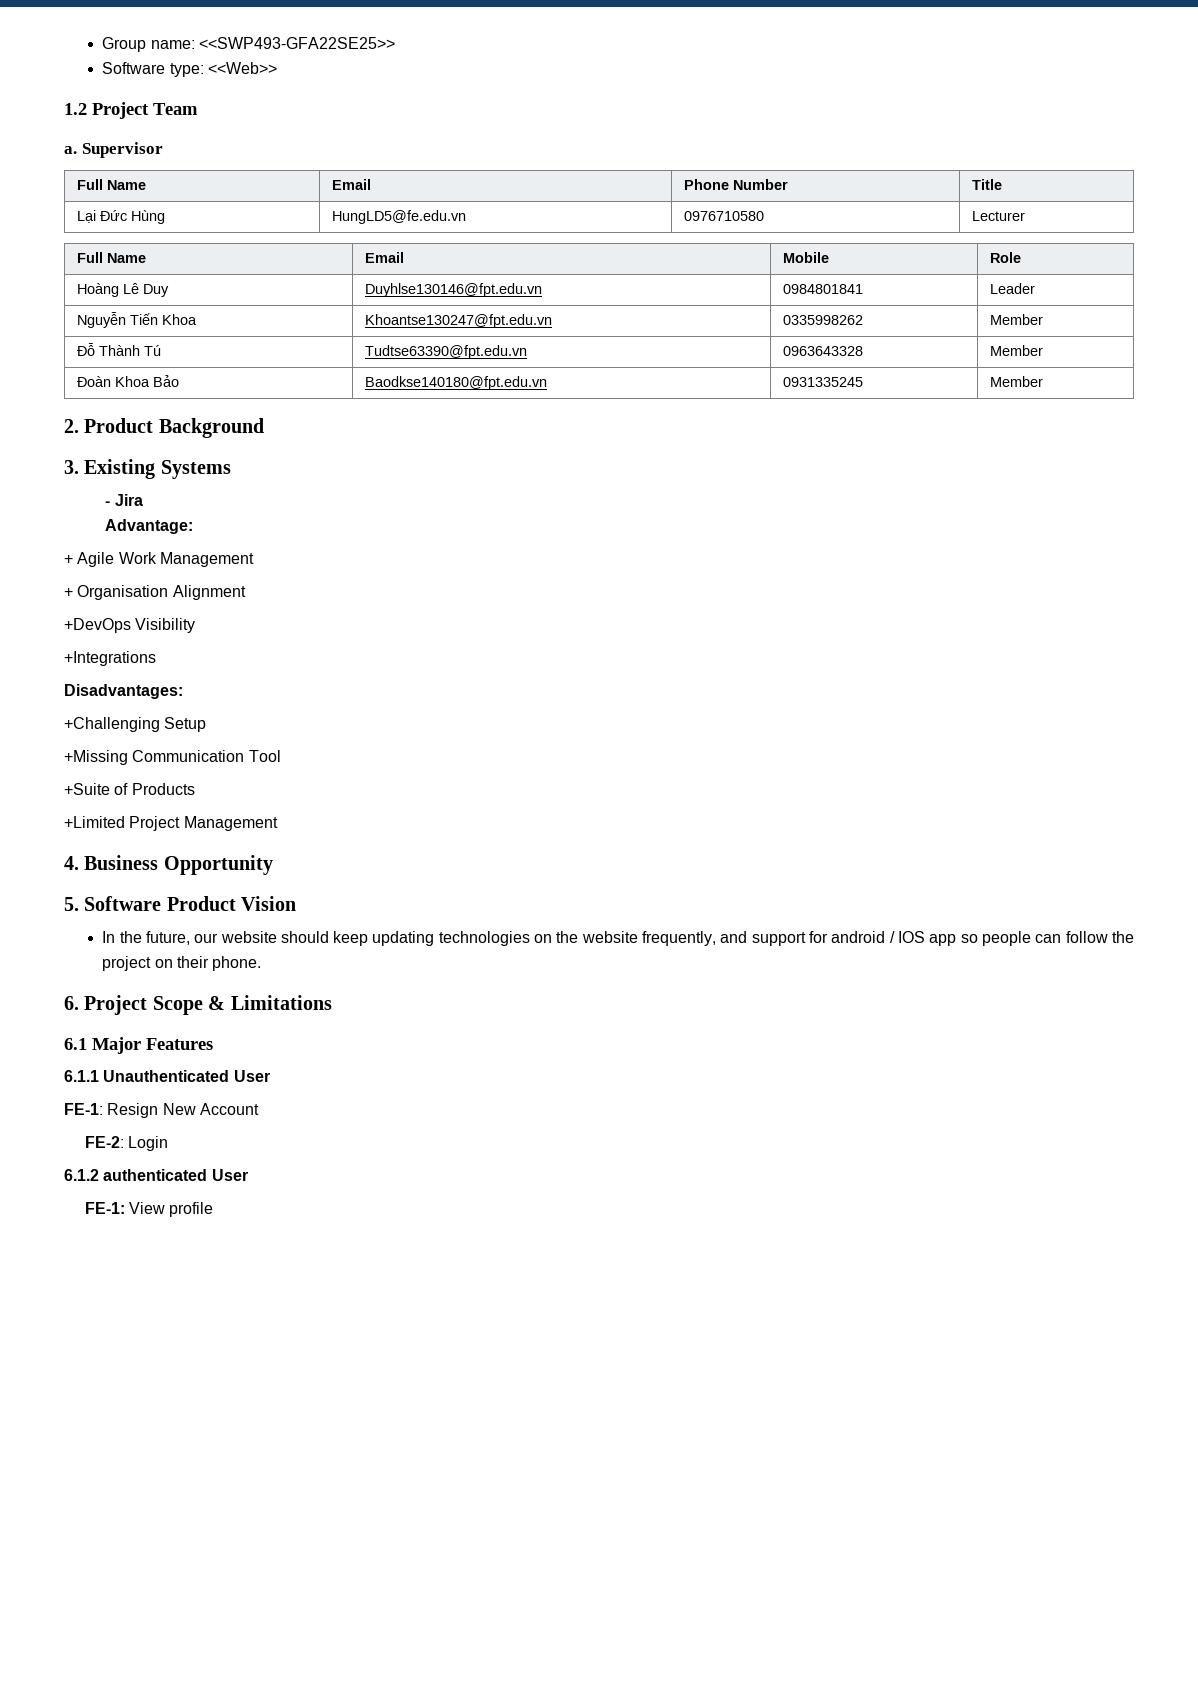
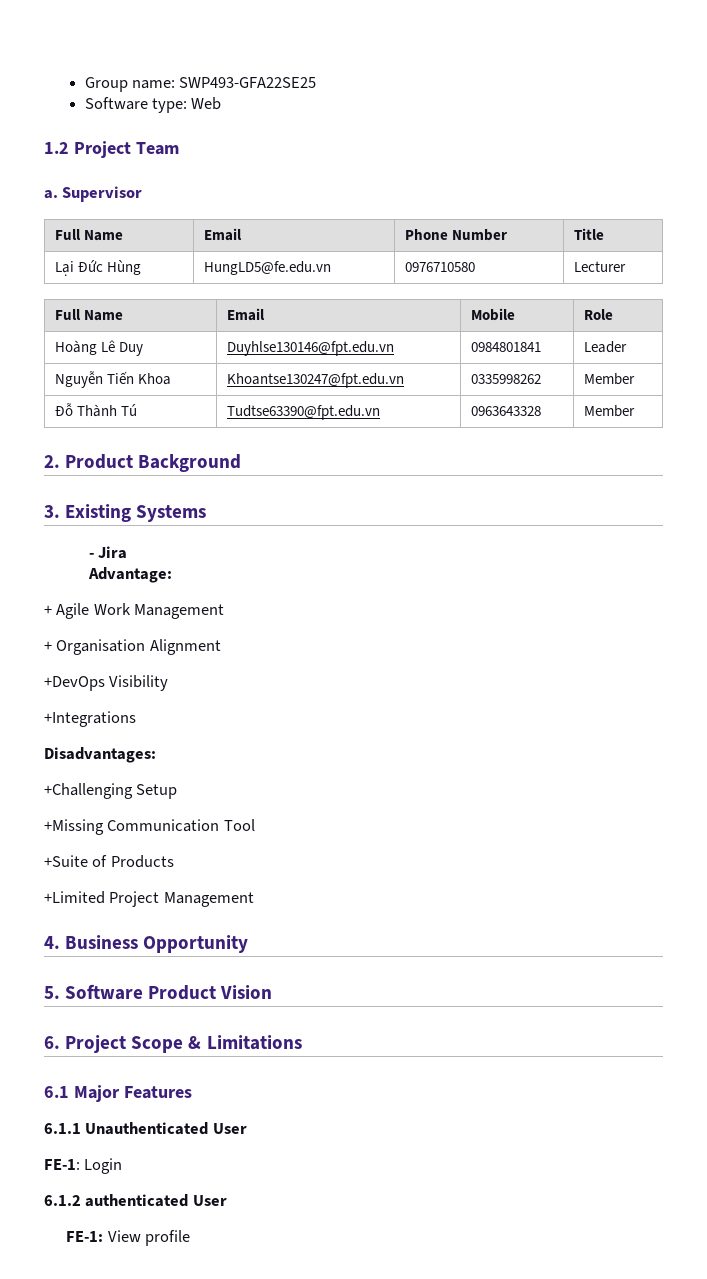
[198,37,395,49] <<SWP493-GFA22SE25>> -> [179,77,317,88] SWP493-GFA22SE25
[207,62,277,74] <<Web>> -> [191,97,222,110] Web
[76,375,179,387] [364,376,547,390] [782,377,863,387] [989,376,1043,387] // Đoàn Khoa Bảo | Baodkse140180@fpt.edu.vn | 0931335245 | Member -> (635, 411) none
[102,931,1134,946] [102,956,262,971] // In the future, our website should keep updating technologies on the website frequently, and support for android / IOS app so people can follow the project on their phone. -> (273, 992) none
[107,1103,259,1118] [84,1136,124,1148] Resign New Account // FE-2: -> (80, 1164) none

